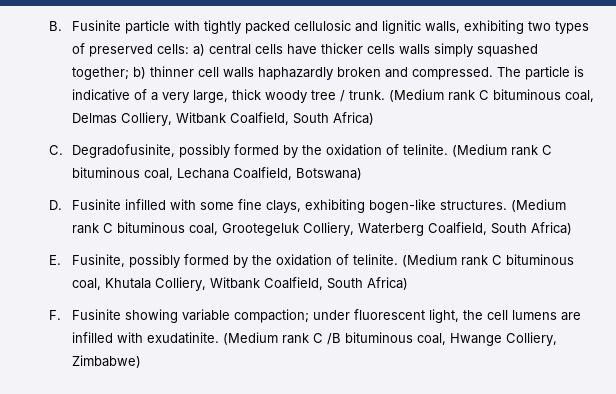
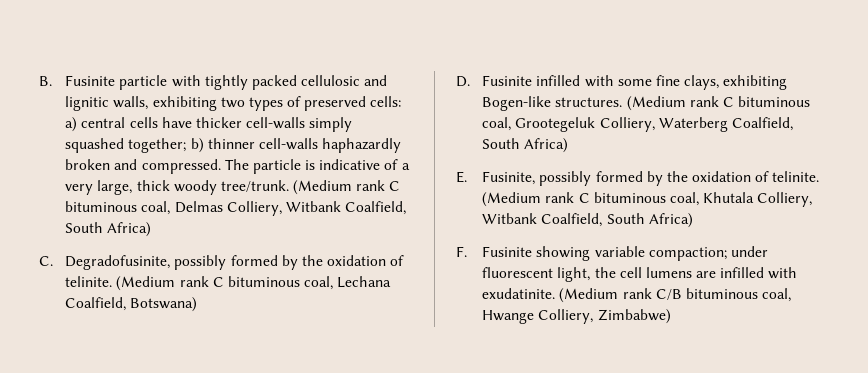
[366,44,430,55] cells walls -> [246,117,306,129] cell-walls
[197,67,254,78] cell walls -> [258,138,318,150] cell-walls
[310,90,385,102] tree / trunk. -> [220,180,289,192] tree/trunk.
[368,199,436,213] bogen-like -> [482,96,552,111] Bogen-like
[312,333,341,345] C /B -> [655,289,682,300] C/B

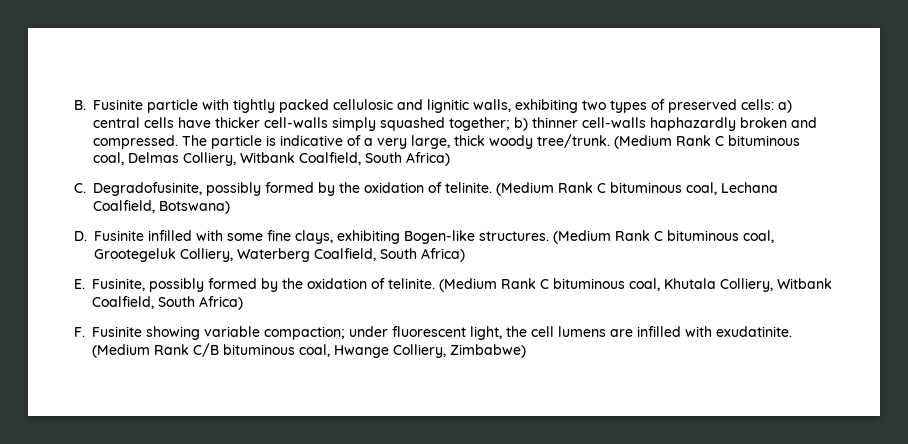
[356,180,386,191] rank -> [676,135,711,146] Rank
[179,276,209,287] rank -> [558,182,593,193] Rank
[689,96,719,107] rank -> [615,230,650,241] Rank
[545,192,575,203] rank -> [501,278,536,289] Rank
[622,288,652,299] rank -> [154,344,189,355] Rank

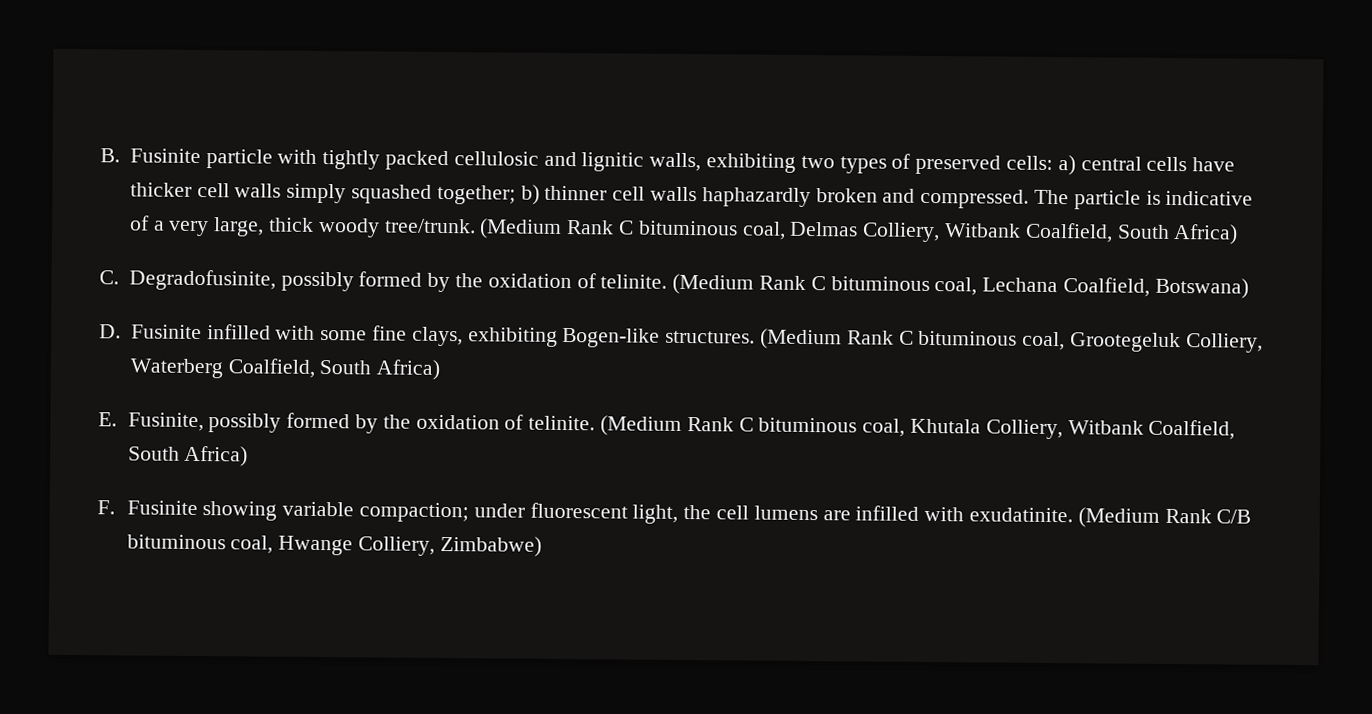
[264,117,328,128] cell-walls -> [196,182,282,198] cell walls
[582,117,646,128] cell-walls -> [612,186,697,202] cell walls

